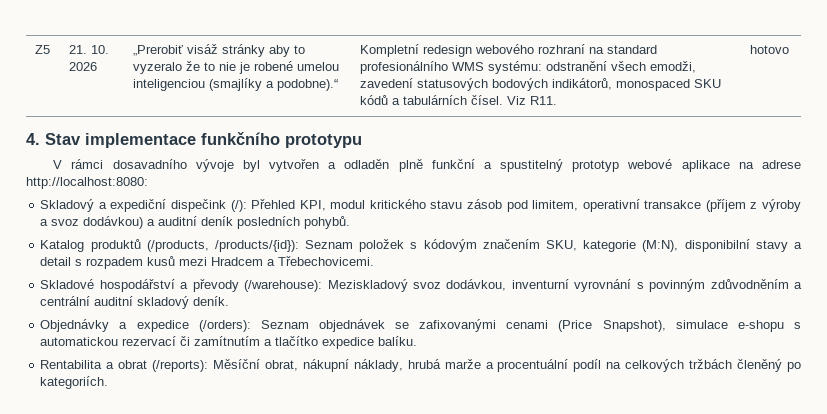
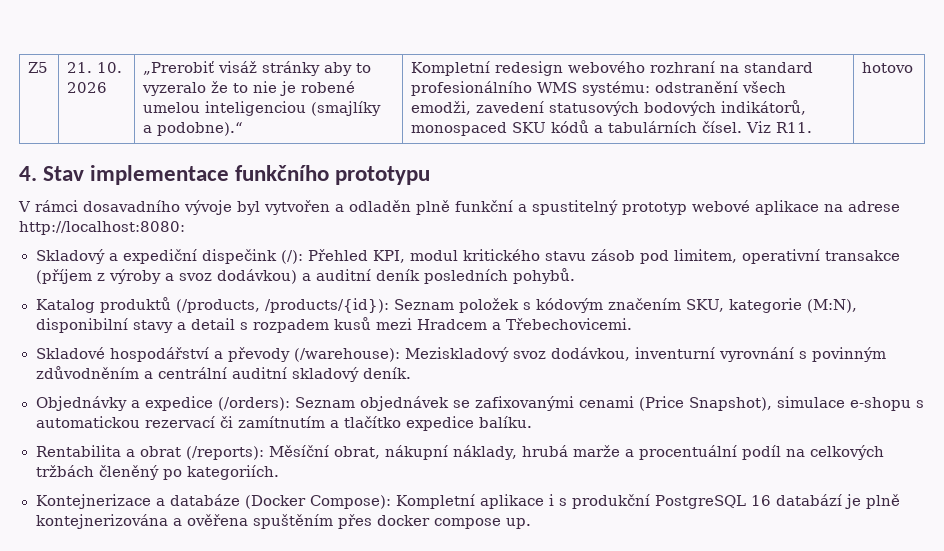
(109, 382) none -> [35,494,900,509] [35,514,531,529] // Kontejnerizace a databáze (Docker Compose): Kompletní aplikace i s produkční PostgreSQL 16 databází je plně kontejnerizována a ověřena spuštěním přes docker compose up.

